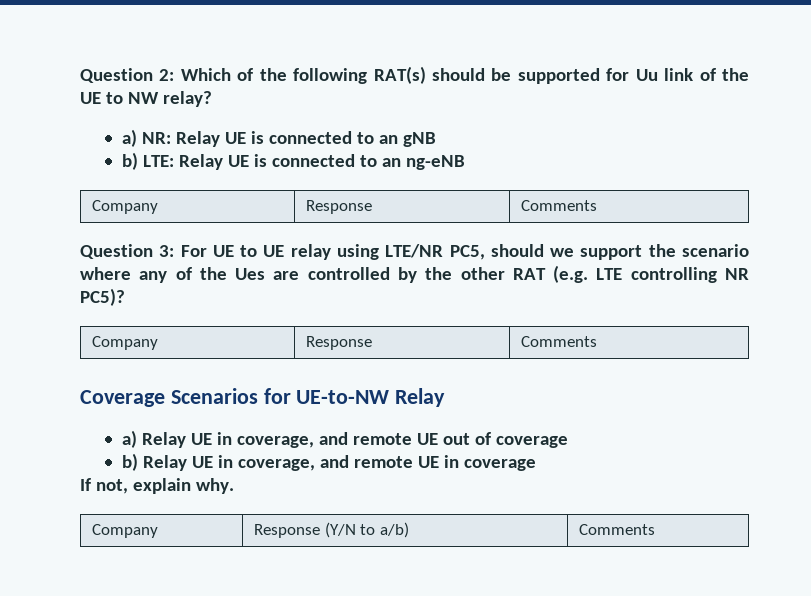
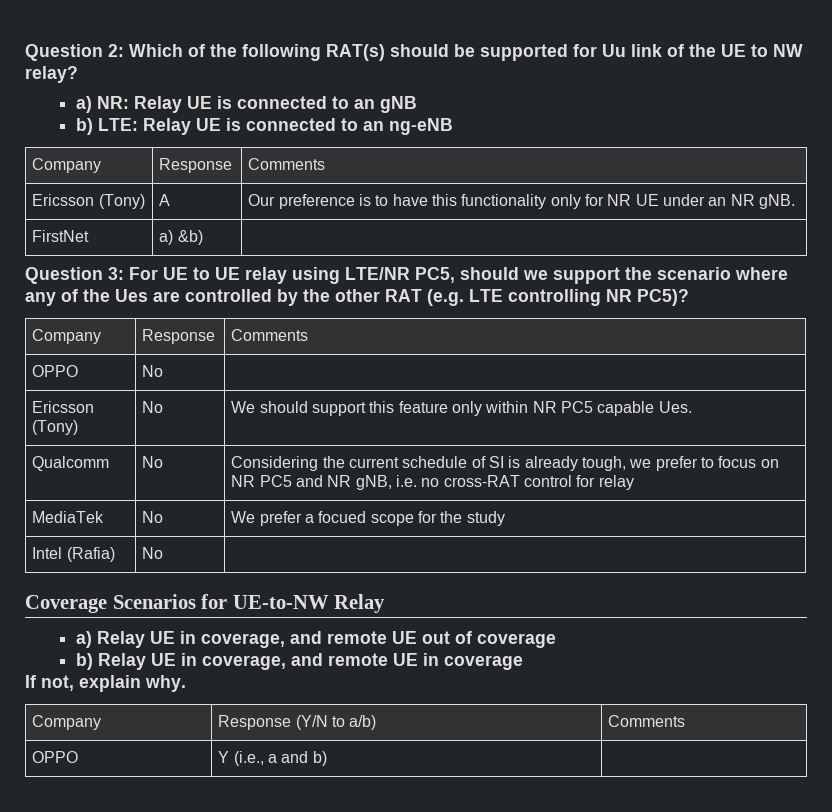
(598, 205) none -> [32,194,145,209] [159,194,171,206] [248,194,795,209] [32,230,90,242] [159,230,203,245] // Ericsson (Tony) | A | Our preference is to have this functionality only for NR UE under an NR gNB. // FirstNet | a) &b) |
(598, 341) none -> [32,365,79,377] [142,365,164,377] [32,401,95,413] [32,420,79,435] [142,401,164,413] [231,401,692,416] [32,456,110,471] [142,456,164,468] [231,456,779,471] [231,475,634,490] [32,511,105,523] [142,511,164,523] [231,511,505,526] [32,547,115,562] [142,547,164,559] // OPPO | No | // Ericsson (Tony) | No | We should support this feature only within NR PC5 capable Ues. // Qualcomm | No | Considering the current schedule of SI is already tough, we prefer to focus on NR PC5 and NR gNB, i.e. no cross-RAT control for relay // MediaTek | No | We prefer a focued scope for the study // Intel (Rafia) | No |
(656, 529) none -> [32,751,79,763] [218,751,327,766] // OPPO | Y (i.e., a and b) |

